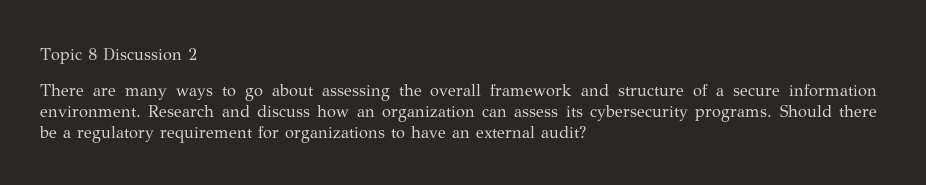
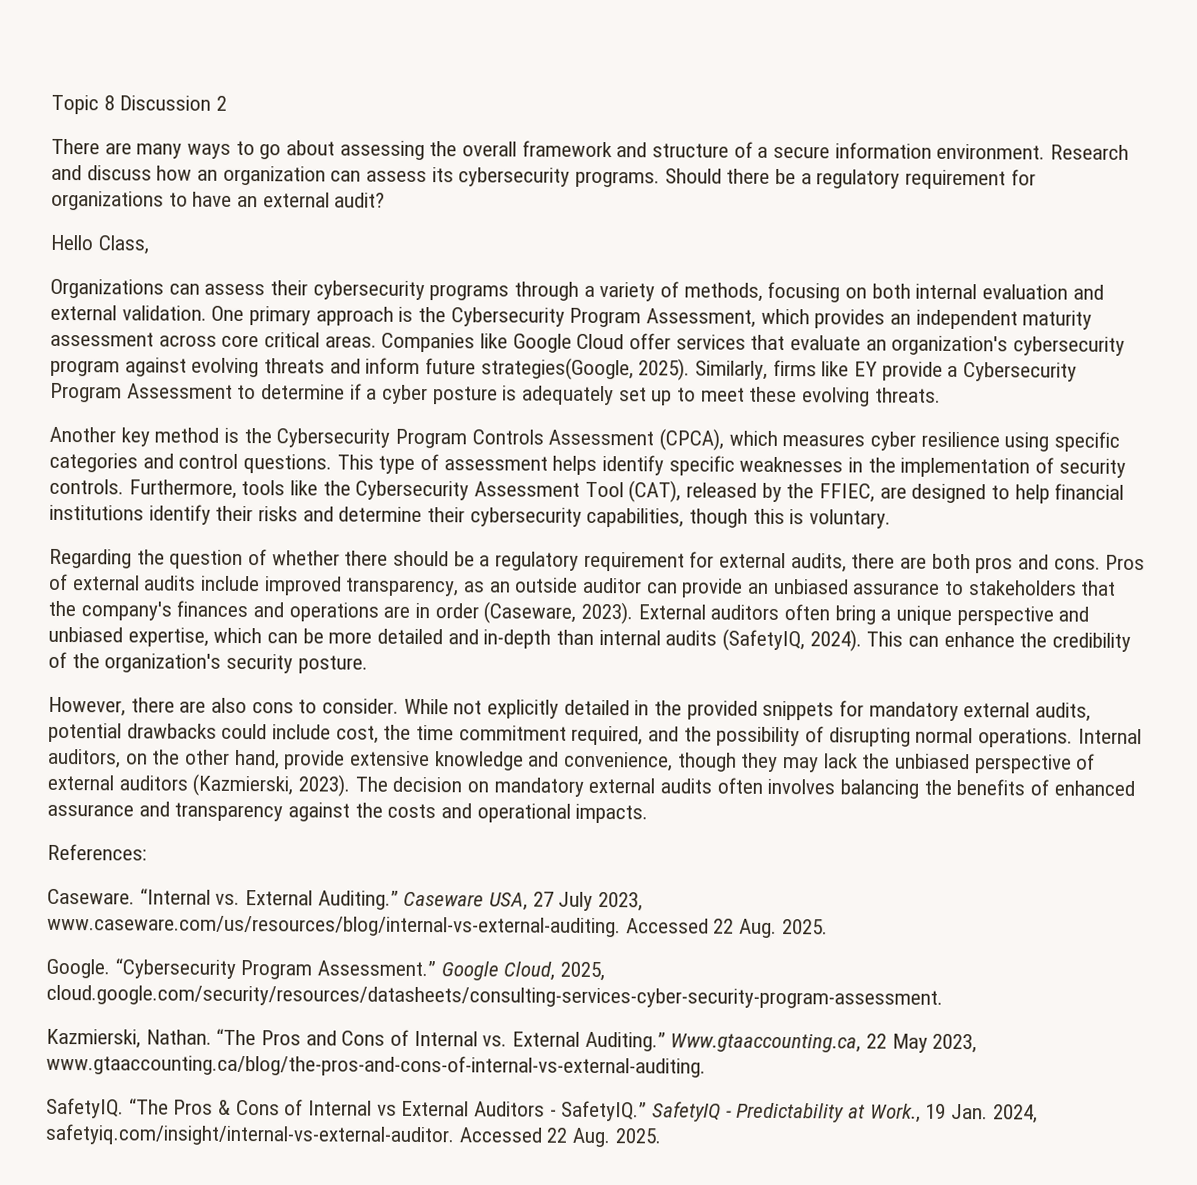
(586, 132) none -> [50,234,149,255] [50,278,1104,303] [50,304,1093,330] [50,331,1126,356] [50,357,1078,382] [50,382,941,407] [49,426,1121,452] [49,452,1126,478] [49,478,1125,504] [49,504,892,529] [49,548,1146,574] [49,573,1117,598] [48,600,1090,626] [48,626,1132,652] [48,651,368,674] [48,696,1092,722] [48,722,1142,748] [48,748,1096,774] [47,773,1135,799] [47,801,649,824] [47,843,147,861] [47,888,644,912] [47,914,828,939] [46,958,606,982] [46,984,943,1009] [46,1028,978,1054] [46,1053,706,1078] [46,1097,1038,1124] [45,1123,662,1148] // Hello Class, // Organizations can assess their cybersecurity programs through a variety of methods, focusing on both internal evaluation and external validation. One primary approach is the Cybersecurity Program Assessment, which provides an independent maturity assessment across core critical areas. Companies like Google Cloud offer services that evaluate an organization's cybersecurity program against evolving threats and inform future strategies(Google, 2025). Similarly, firms like EY provide a Cybersecurity Program Assessment to determine if a cyber posture is adequately set up to meet these evolving threats. // Another key method is the Cybersecurity Program Controls Assessment (CPCA), which measures cyber resilience using specific categories and control questions. This type of assessment helps identify specific weaknesses in the implementation of security controls. Furthermore, tools like the Cybersecurity Assessment Tool (CAT), released by the FFIEC, are designed to help financial institutions identify their risks and determine their cybersecurity capabilities, though this is voluntary. // Regarding the question of whether there should be a regulatory requirement for external audits, there are both pros and cons. Pros of external audits include improved transparency, as an outside auditor can provide an unbiased assurance to stakeholders that the company's finances and operations are in order (Caseware, 2023). External auditors often bring a unique perspective and unbiased expertise, which can be more detailed and in-depth than internal audits (SafetyIQ, 2024). This can enhance the credibility of the organization's security posture. // However, there are also cons to consider. While not explicitly detailed in the provided snippets for mandatory external audits, potential drawbacks could include cost, the time commitment required, and the possibility of disrupting normal operations. Internal auditors, on the other hand, provide extensive knowledge and convenience, though they may lack the unbiased perspective of external auditors (Kazmierski, 2023). The decision on mandatory external audits often involves balancing the benefits of enhanced assurance and transparency against the costs and operational impacts. // References: // Caseware. “Internal vs. External Auditing.” Caseware USA, 27 July 2023, www.caseware.com/us/resources/blog/internal-vs-external-auditing. Accessed 22 Aug. 2025. // Google. “Cybersecurity Program Assessment.” Google Cloud, 2025, cloud.google.com/security/resources/datasheets/consulting-services-cyber-security-program-assessment. // Kazmierski, Nathan. “The Pros and Cons of Internal vs. External Auditing.” Www.gtaaccounting.ca, 22 May 2023, www.gtaaccounting.ca/blog/the-pros-and-cons-of-internal-vs-external-auditing. // SafetyIQ. “The Pros & Cons of Internal vs External Auditors - SafetyIQ.” SafetyIQ - Predictability at Work., 19 Jan. 2024, safetyiq.com/insight/internal-vs-external-auditor. Accessed 22 Aug. 2025.

